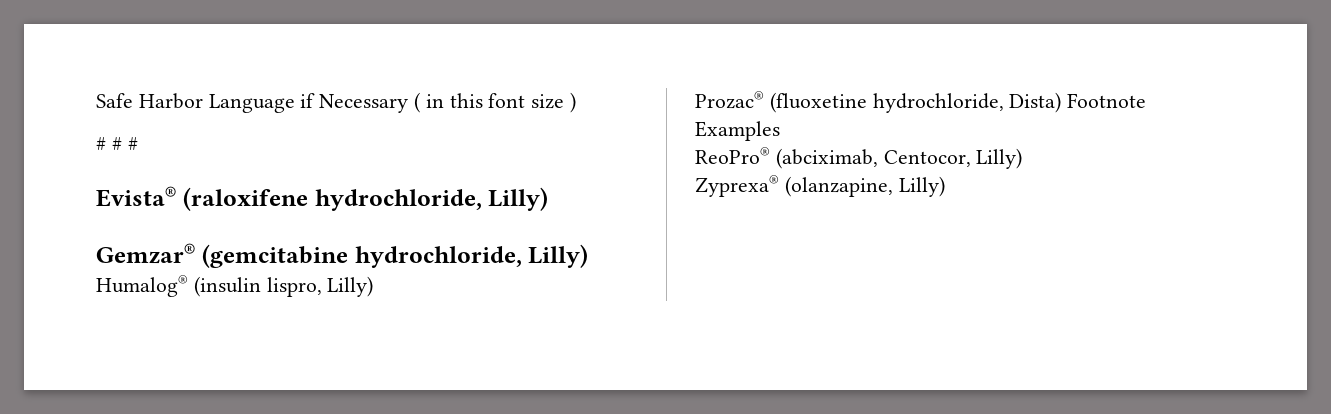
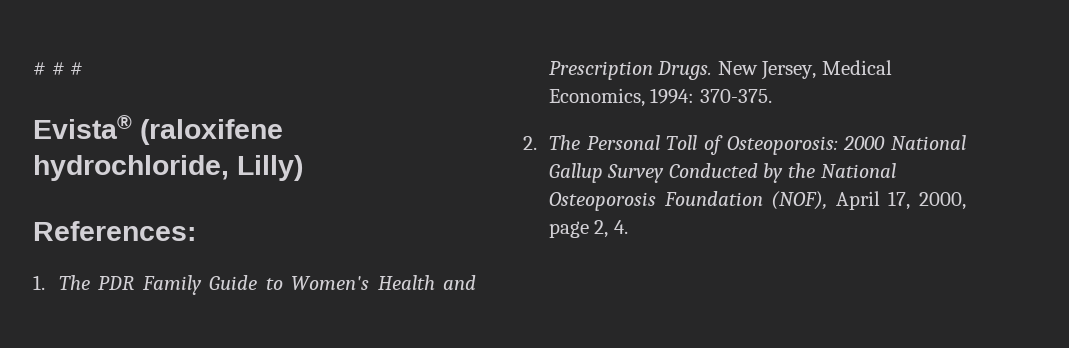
[96,92,577,113] Safe Harbor Language if Necessary ( in this font size ) // -> (33, 68) none
[96,243,589,268] [96,275,374,297] [695,91,1147,113] [695,121,780,141] [695,147,1023,169] [695,175,945,197] Gemzar® (gemcitabine hydrochloride, Lilly) // Humalog® (insulin lispro, Lilly) // Prozac® (fluoxetine hydrochloride, Dista) Footnote Examples // ReoPro® (abciximab, Centocor, Lilly) // Zyprexa® (olanzapine, Lilly) -> [33,221,196,241] [33,275,476,295] [548,60,893,80] [548,88,772,107] [523,135,966,155] [548,163,896,183] [548,191,966,211] [548,220,628,238] References: // 1. The PDR Family Guide to Women's Health and Prescription Drugs. New Jersey, Medical Economics, 1994: 370-375. // 2. The Personal Toll of Osteoporosis: 2000 National Gallup Survey Conducted by the National Osteoporosis Foundation (NOF), April 17, 2000, page 2, 4.

